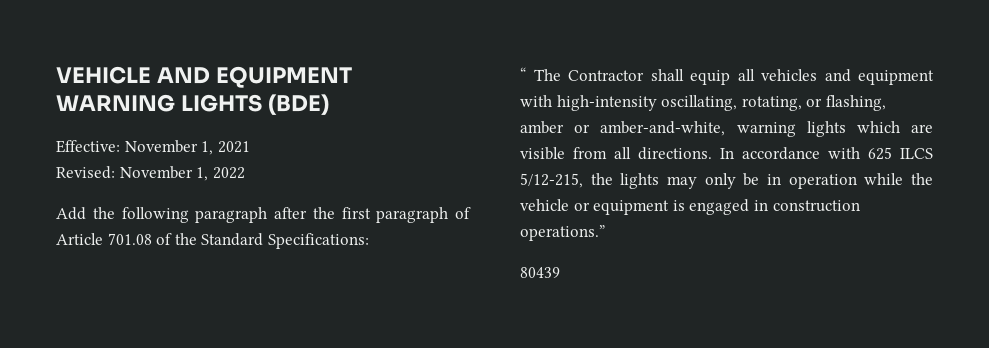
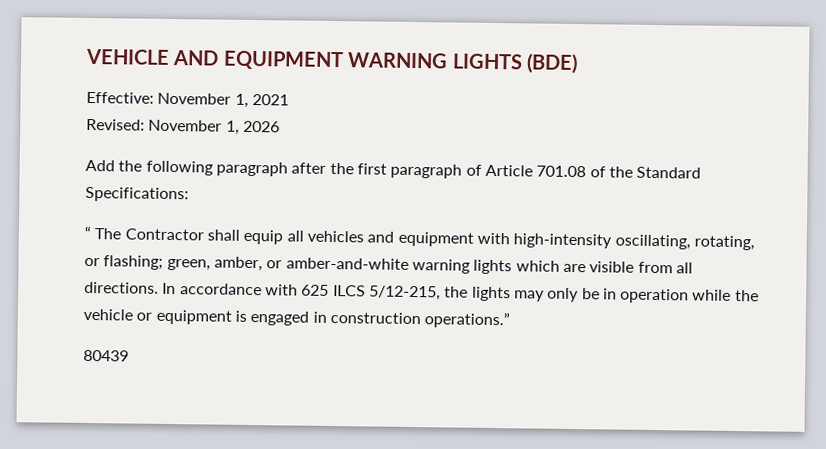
[212,167,245,179] 2022 -> [242,120,280,133] 2026
[825,95,886,111] [520,121,726,136] flashing, amber or amber-and-white, -> [103,255,409,272] flashing; green, amber, or amber-and-white

